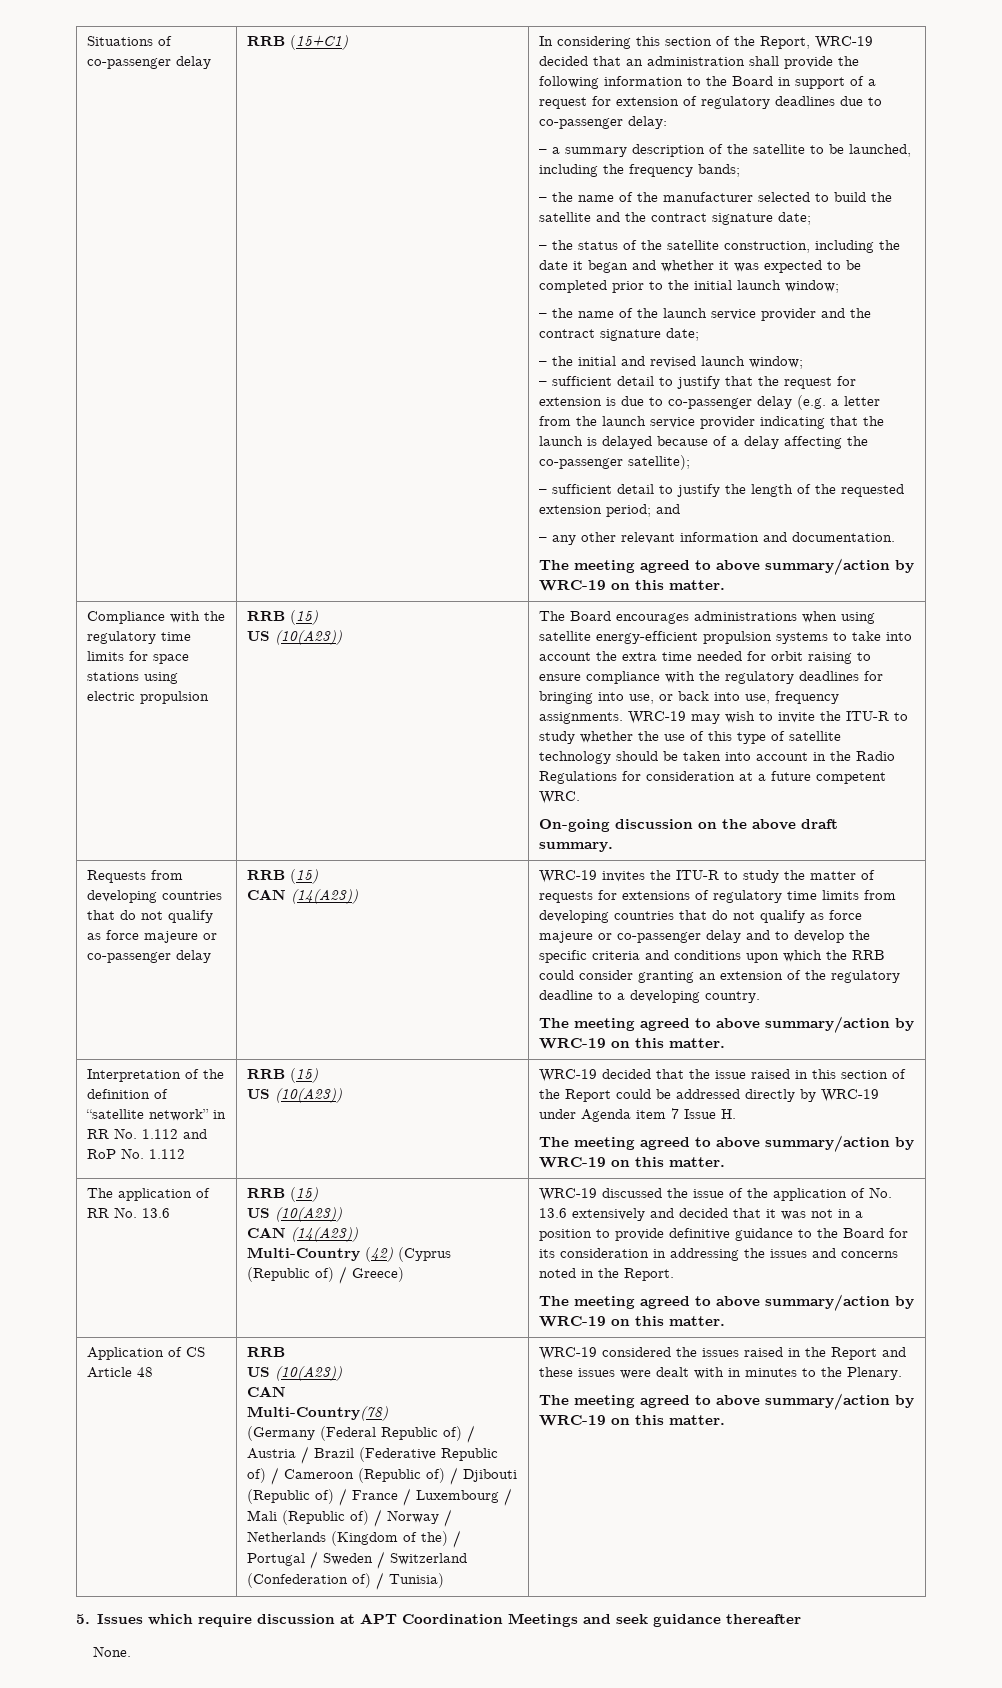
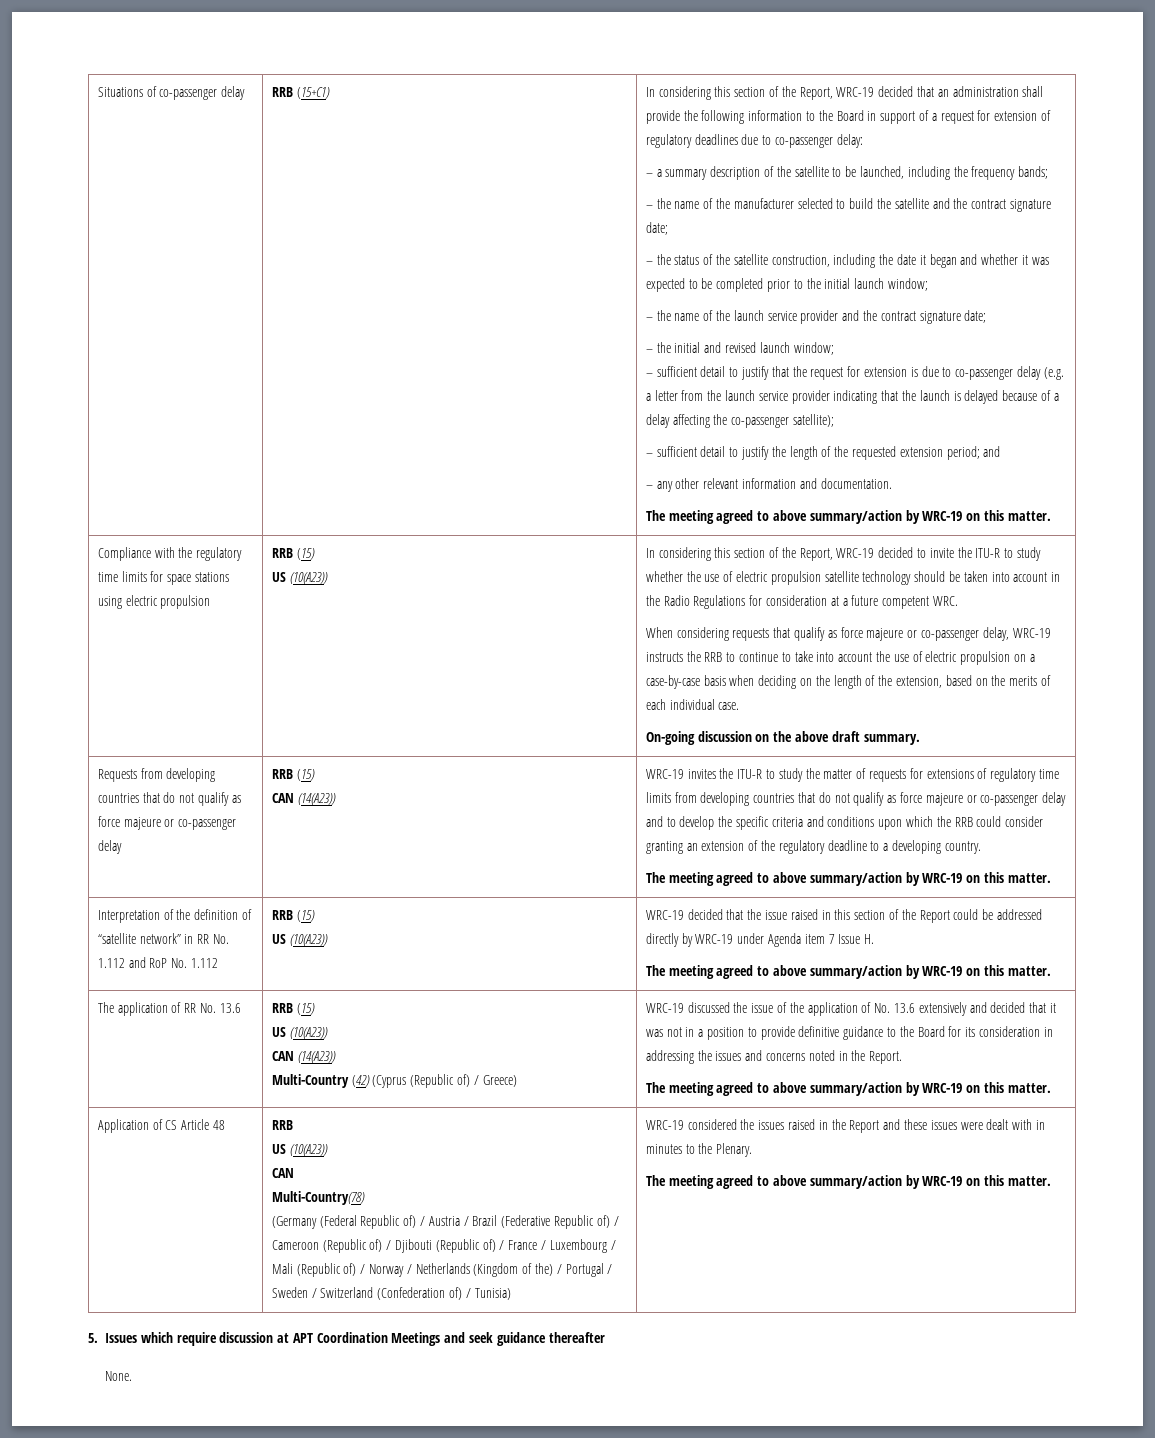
[539,611,876,624] [539,631,913,644] [539,651,872,664] [539,671,884,684] [539,691,840,704] [539,711,756,724] The Board encourages administrations when using satellite energy-efficient propulsion systems to take into account the extra time needed for orbit raising to ensure compliance with the regulatory deadlines for bringing into use, or back into use, frequency assignments. WRC-19 may wish -> [645,547,914,561] In considering this section of the Report, WRC-19 decided
[708,731,786,744] this type of -> [736,571,821,585] electric propulsion
(581, 797) none -> [645,627,1051,641] [645,651,1035,665] [645,675,1051,689] [645,699,740,710] // When considering requests that qualify as force majeure or co-passenger delay, WRC-19 instructs the RRB to continue to take into account the use of electric propulsion on a case-by-case basis when deciding on the length of the extension, based on the merits of each individual case.

